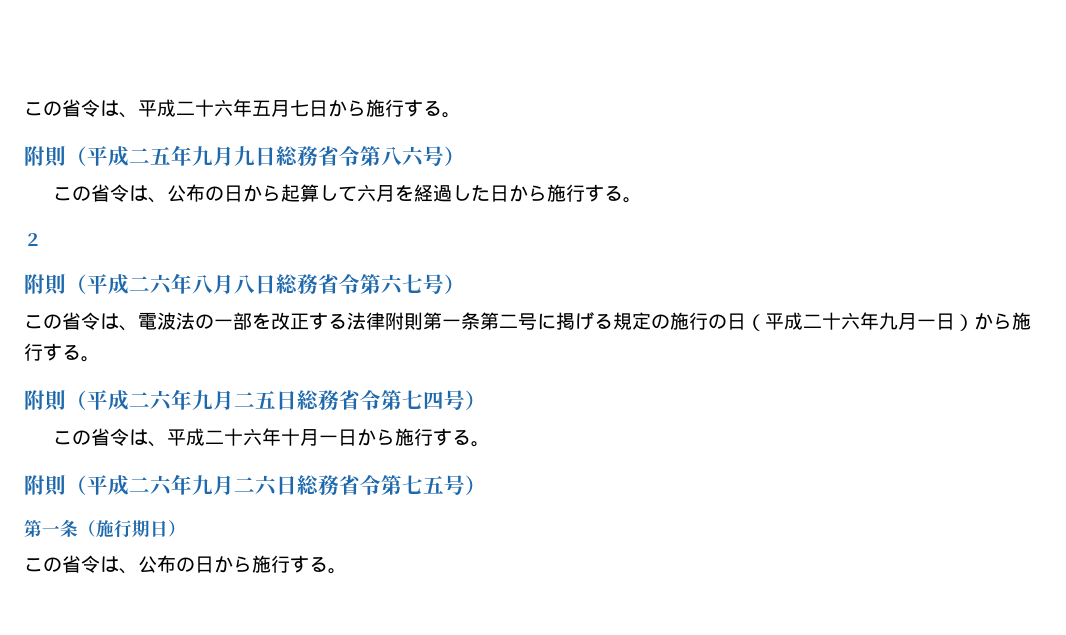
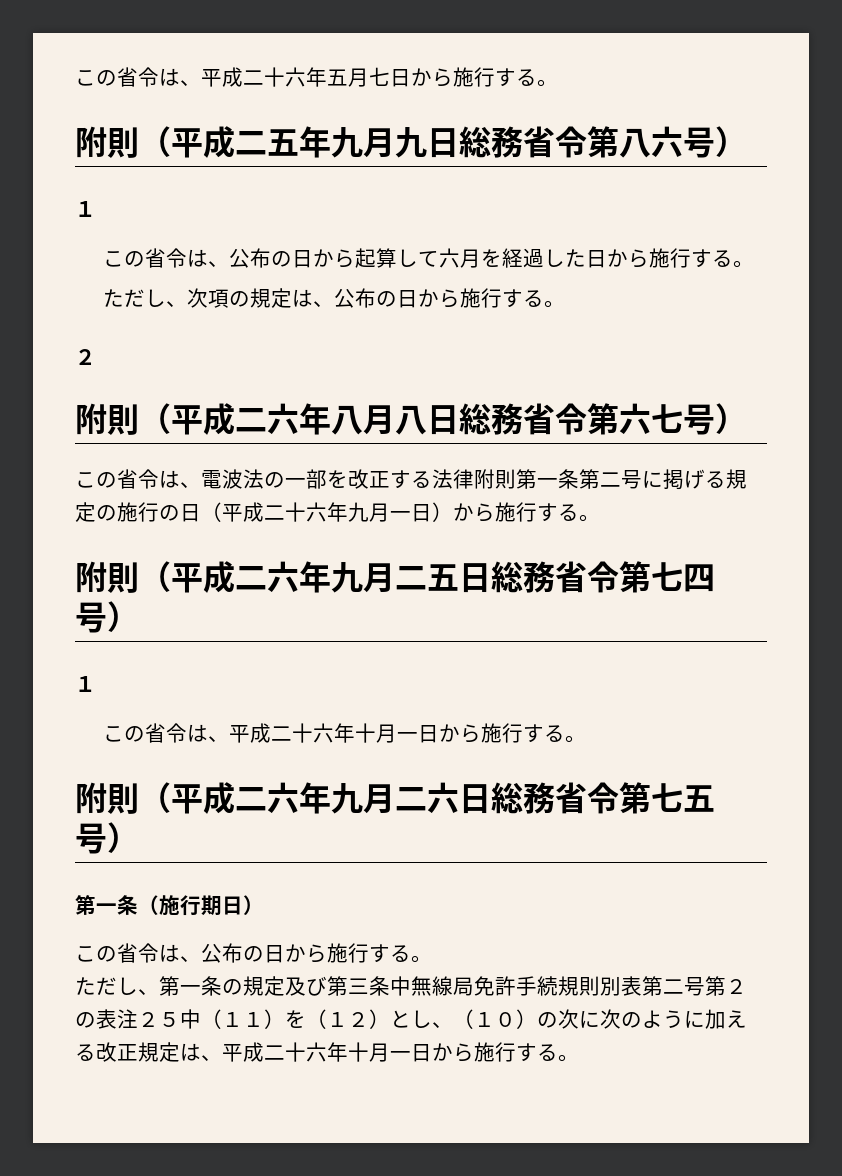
(465, 156) none -> [75,201,96,217] // １
(642, 200) none -> [102,288,565,308] // ただし、次項の規定は、公布の日から施行する。
(486, 400) none -> [75,676,96,692] // １
(347, 571) none -> [75,976,747,996] [75,1009,747,1029] [75,1042,579,1062] // ただし、第一条の規定及び第三条中無線局免許手続規則別表第二号第２の表注２５中（１１）を（１２）とし、（１０）の次に次のように加える改正規定は、平成二十六年十月一日から施行する。

